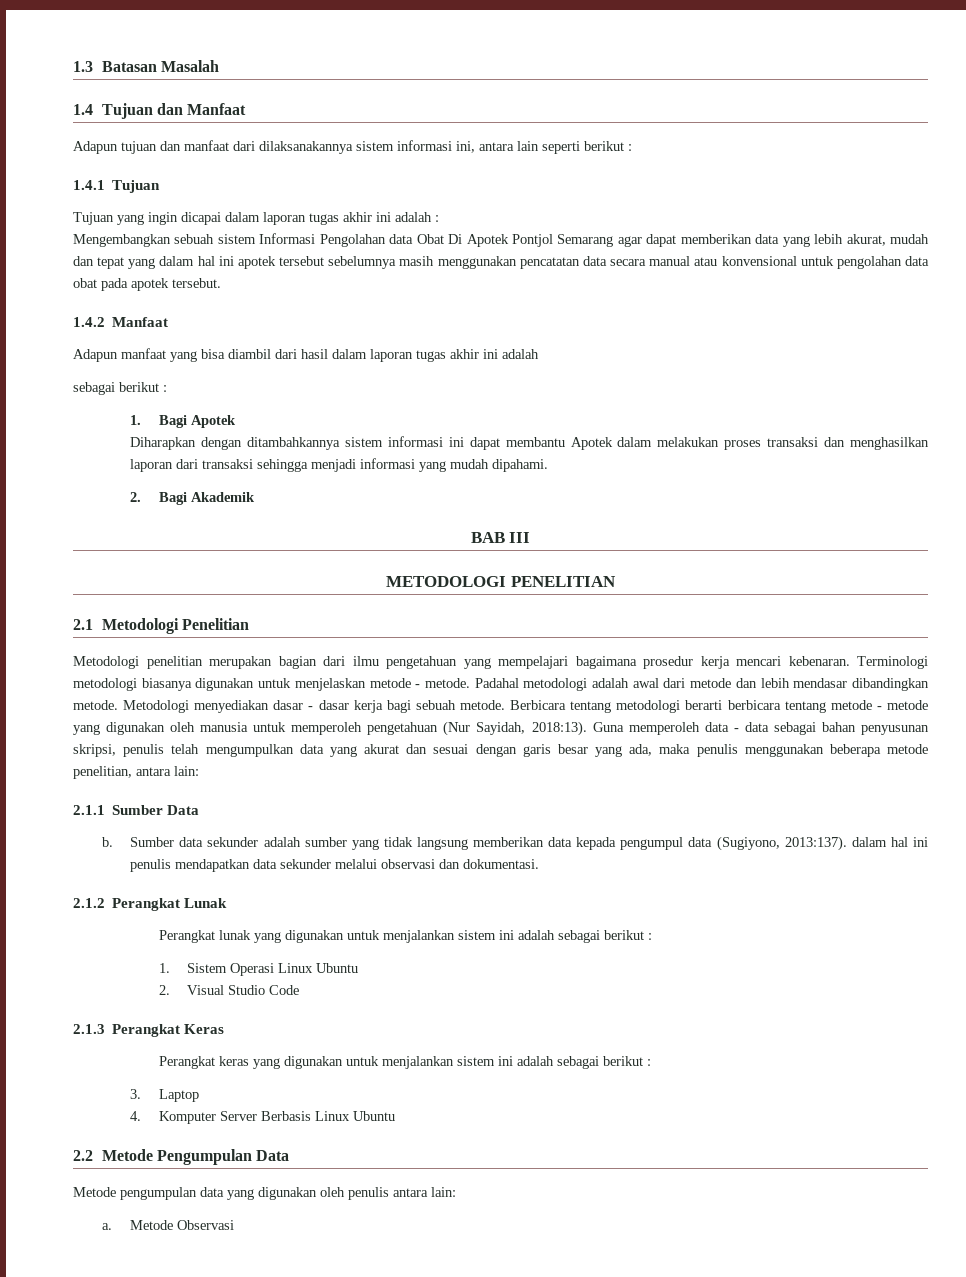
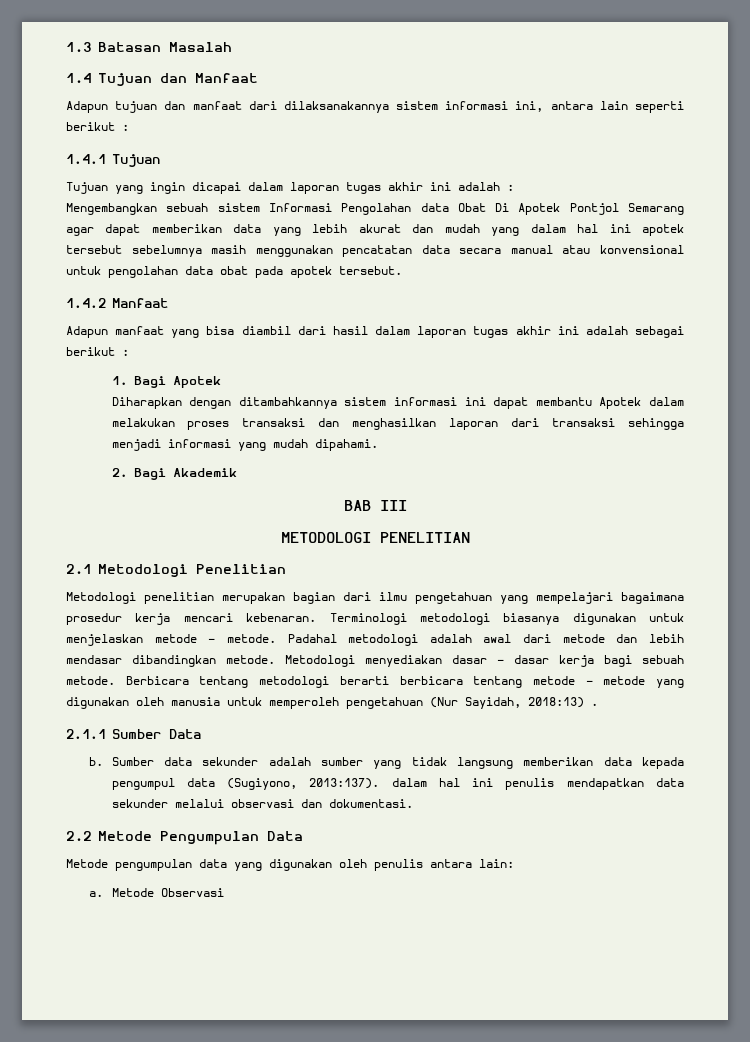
[846,234,930,246] [73,256,125,269] akurat, mudah dan tepat -> [358,224,480,233] akurat dan mudah
(539, 354) // -> (628, 330) none
[531,721,929,736] [73,744,928,757] [73,766,199,779] 2018:13). Guna memperoleh data - data sebagai bahan penyusunan skripsi, penulis telah mengumpulkan data yang akurat dan sesuai dengan garis besar yang ada, maka penulis menggunakan beberapa metode penelitian, antara lain: -> [528,697,598,708] 2018:13) .
[73,898,228,911] [158,930,652,943] [158,963,359,976] [158,985,300,995] [73,1024,225,1037] [158,1056,651,1069] [130,1089,199,1102] [130,1111,395,1124] // 2.1.2 Perangkat Lunak // Perangkat lunak yang digunakan untuk menjalankan sistem ini adalah sebagai berikut : // 1. Sistem Operasi Linux Ubuntu // 2. Visual Studio Code // 2.1.3 Perangkat Keras // Perangkat keras yang digunakan untuk menjalankan sistem ini adalah sebagai berikut : // 3. Laptop // 4. Komputer Server Berbasis Linux Ubuntu -> (413, 803) none

